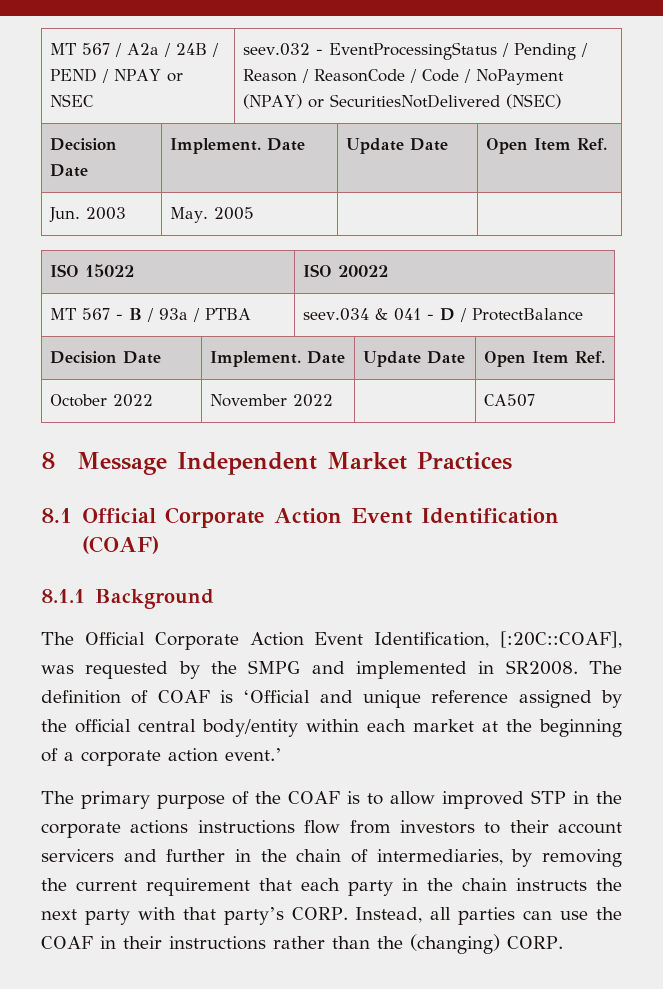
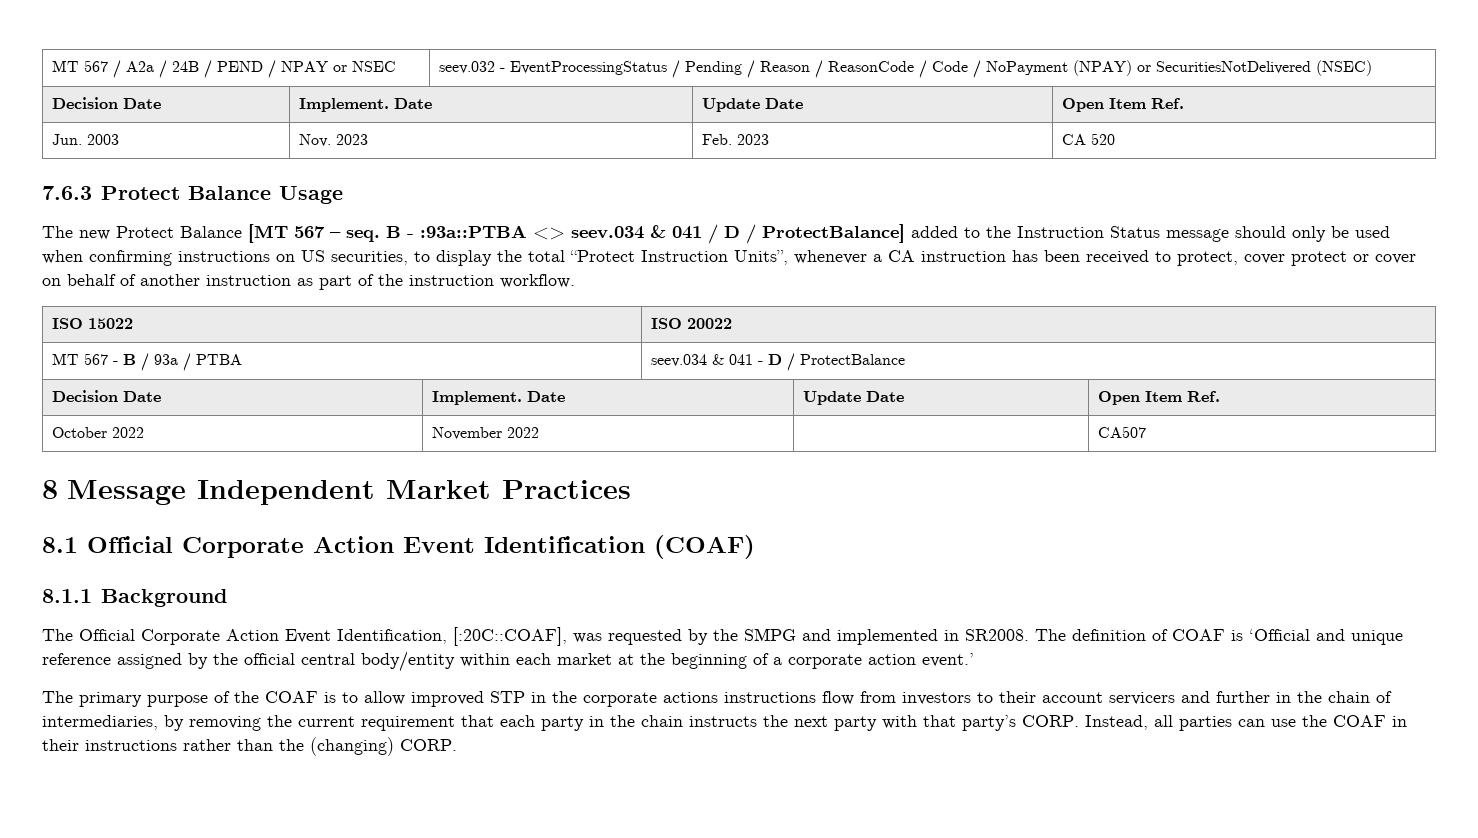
[169,207,254,223] May. 2005 | | -> [299,134,369,147] [702,134,770,145] [1062,133,1116,145] [42,186,343,204] [42,224,1390,244] [42,250,1416,266] [42,274,575,290] Nov. 2023 | Feb. 2023 | CA 520 // 7.6.3 Protect Balance Usage // The new Protect Balance [MT 567 – seq. B - :93a::PTBA <> seev.034 & 041 / D / ProtectBalance] added to the Instruction Status message should only be used when confirming instructions on US securities, to display the total “Protect Instruction Units”, whenever a CA instruction has been received to protect, cover protect or cover on behalf of another instruction as part of the instruction workflow.

